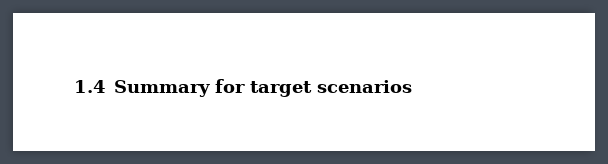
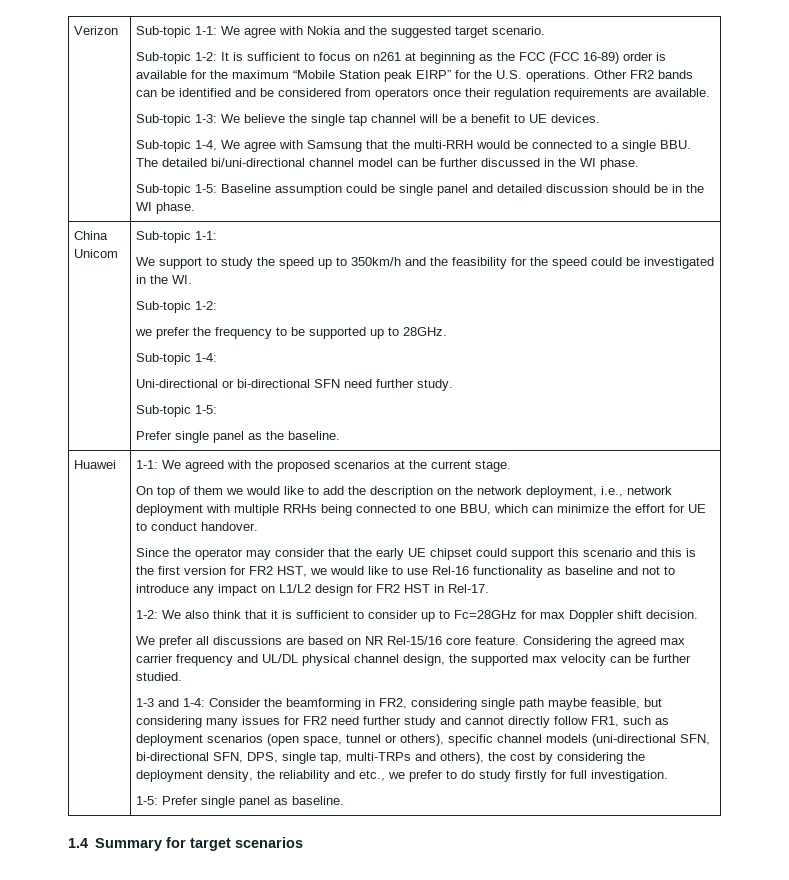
(74, 86) none -> [74,26,119,35] [136,26,546,38] [136,52,667,64] [136,70,694,82] [136,88,711,100] [136,114,601,126] [136,140,692,152] [136,158,640,170] [136,184,705,196] [136,202,196,214] [74,231,109,240] [74,249,119,258] [136,231,218,243] [136,257,715,269] [136,275,193,284] [136,301,218,313] [135,327,448,339] [136,353,218,365] [136,379,454,391] [136,405,218,417] [136,431,341,443] [74,460,117,469] [136,460,512,472] [136,486,673,498] [136,504,707,516] [136,522,259,531] [136,548,697,560] [136,566,676,578] [136,584,490,596] [136,610,699,622] [136,636,686,648] [136,654,692,666] [136,672,183,681] [136,698,663,710] [136,716,670,728] [136,734,711,746] [136,752,646,764] [136,770,669,782] [136,796,345,808] Verizon | Sub-topic 1-1: We agree with Nokia and the suggested target scenario. // Sub-topic 1-2: It is sufficient to focus on n261 at beginning as the FCC (FCC 16-89) order is available for the maximum “Mobile Station peak EIRP” for the U.S. operations. Other FR2 bands can be identified and be considered from operators once their regulation requirements are available. // Sub-topic 1-3: We believe the single tap channel will be a benefit to UE devices. // Sub-topic 1-4, We agree with Samsung that the multi-RRH would be connected to a single BBU. The detailed bi/uni-directional channel model can be further discussed in the WI phase. // Sub-topic 1-5: Baseline assumption could be single panel and detailed discussion should be in the WI phase. // China Unicom | Sub-topic 1-1: // We support to study the speed up to 350km/h and the feasibility for the speed could be investigated in the WI. // Sub-topic 1-2: // we prefer the frequency to be supported up to 28GHz. // Sub-topic 1-4: // Uni-directional or bi-directional SFN need further study. // Sub-topic 1-5: // Prefer single panel as the baseline. // Huawei | 1-1: We agreed with the proposed scenarios at the current stage. // On top of them we would like to add the description on the network deployment, i.e., network deployment with multiple RRHs being connected to one BBU, which can minimize the effort for UE to conduct handover. // Since the operator may consider that the early UE chipset could support this scenario and this is the first version for FR2 HST, we would like to use Rel-16 functionality as baseline and not to introduce any impact on L1/L2 design for FR2 HST in Rel-17. // 1-2: We also think that it is sufficient to consider up to Fc=28GHz for max Doppler shift decision. // We prefer all discussions are based on NR Rel-15/16 core feature. Considering the agreed max carrier frequency and UL/DL physical channel design, the supported max velocity can be further studied. // 1-3 and 1-4: Consider the beamforming in FR2, considering single path maybe feasible, but considering many issues for FR2 need further study and cannot directly follow FR1, such as deployment scenarios (open space, tunnel or others), specific channel models (uni-directional SFN, bi-directional SFN, DPS, single tap, multi-TRPs and others), the cost by considering the deployment density, the reliability and etc., we prefer to do study firstly for full investigation. // 1-5: Prefer single panel as baseline. //

